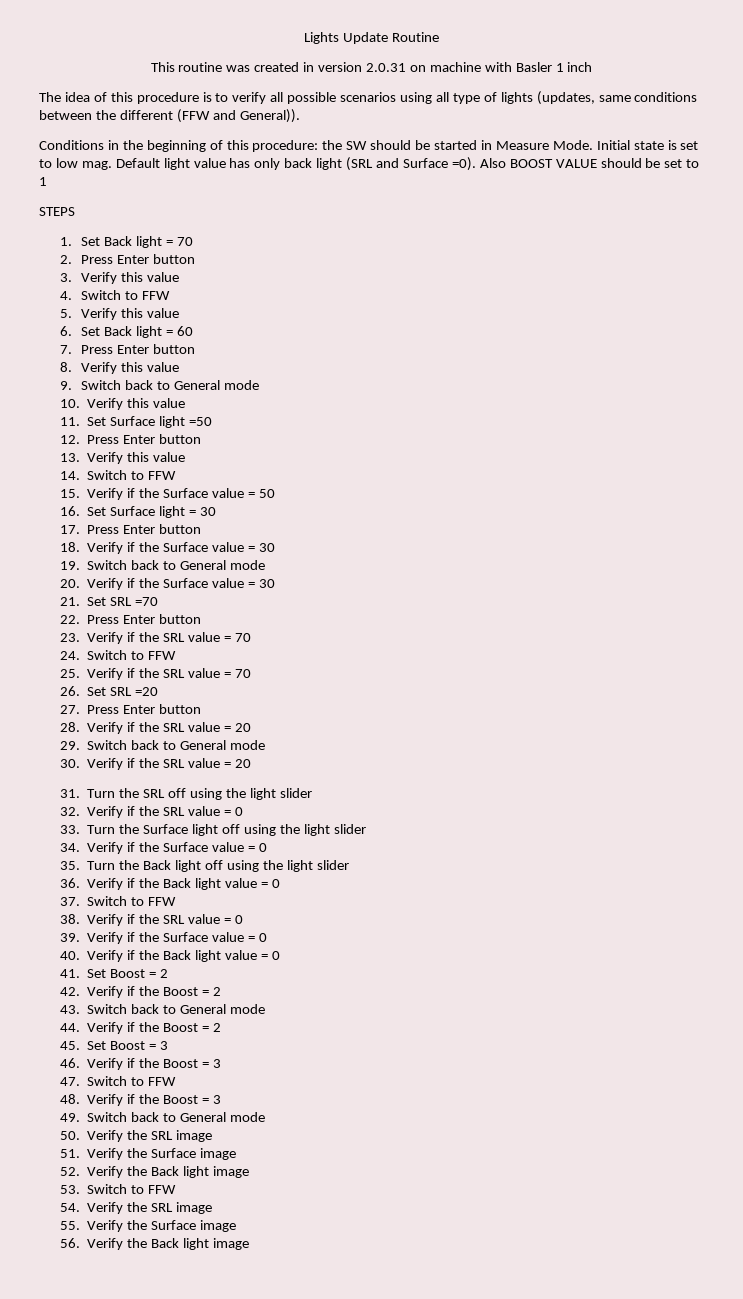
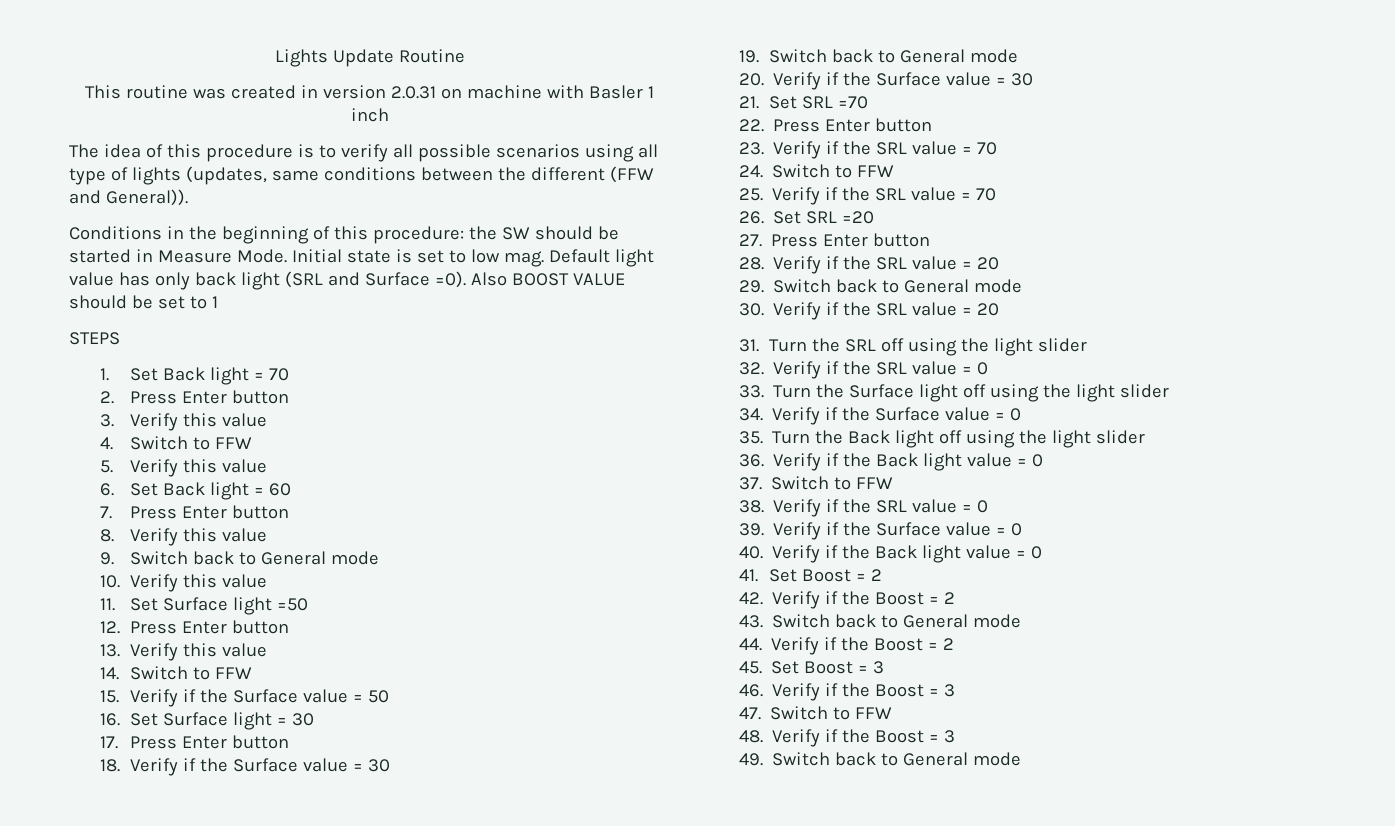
[60,1130,213,1142] [60,1148,237,1160] [60,1166,249,1178] [60,1184,177,1194] [60,1202,213,1214] [60,1220,237,1232] [60,1238,249,1250] // 50. Verify the SRL image // 51. Verify the Surface image // 52. Verify the Back light image // 53. Switch to FFW // 54. Verify the SRL image // 55. Verify the Surface image // 56. Verify the Back light image -> (1021, 759) none

